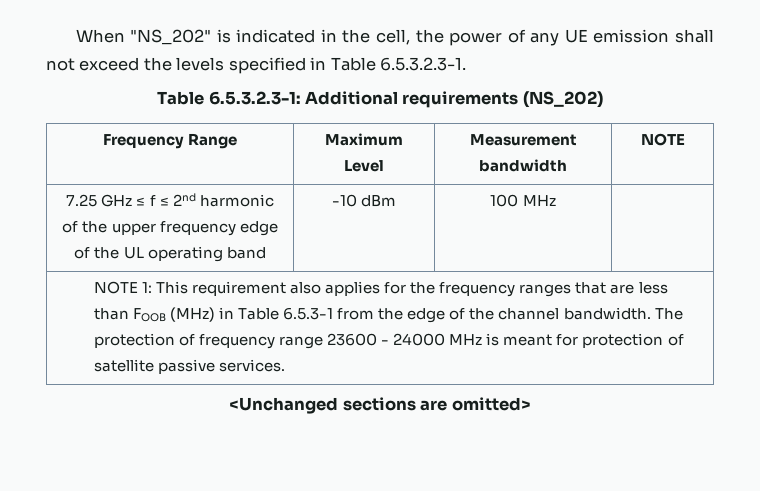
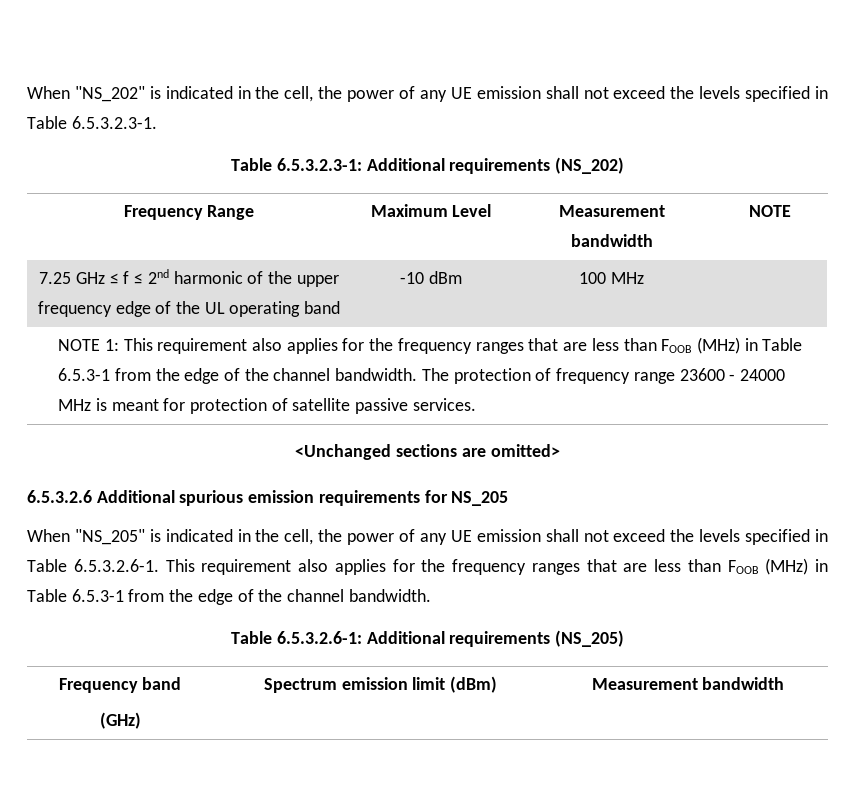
(531, 404) none -> [27,490,509,506] [27,529,829,545] [27,558,828,575] [27,589,431,605] [231,630,624,647] [58,677,182,693] [99,712,141,729] [263,676,498,693] [591,677,785,690] // 6.5.3.2.6 Additional spurious emission requirements for NS_205 // When "NS_205" is indicated in the cell, the power of any UE emission shall not exceed the levels specified in Table 6.5.3.2.6-1. This requirement also applies for the frequency ranges that are less than FOOB (MHz) in Table 6.5.3-1 from the edge of the channel bandwidth. // Table 6.5.3.2.6-1: Additional requirements (NS_205) // Frequency band // (GHz) | Spectrum emission limit (dBm) | Measurement bandwidth

